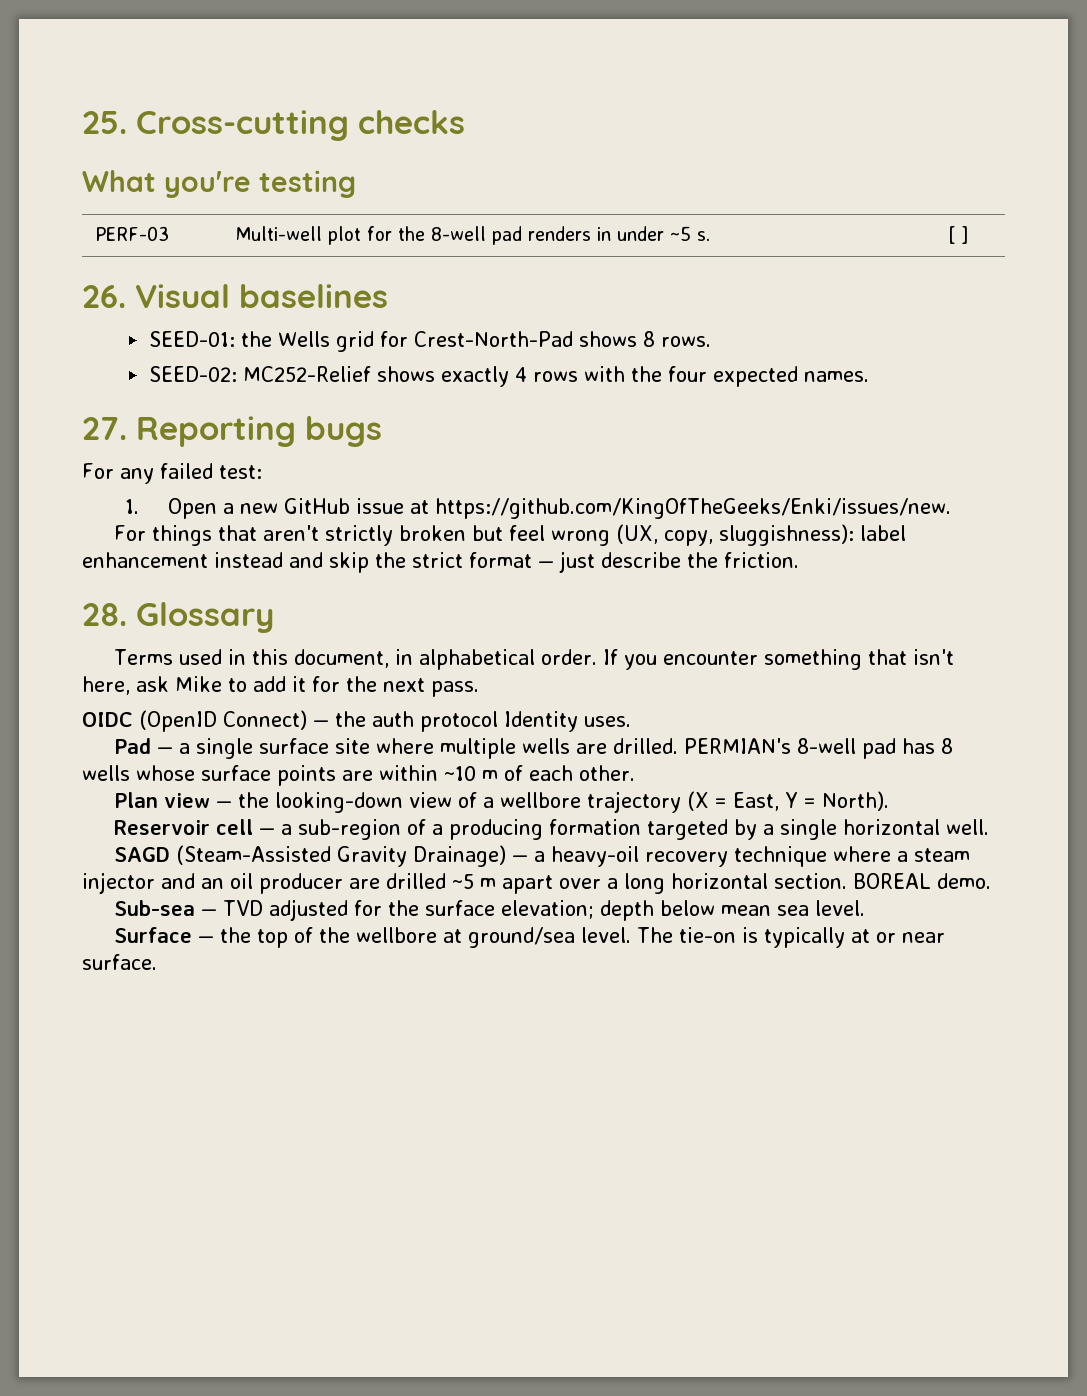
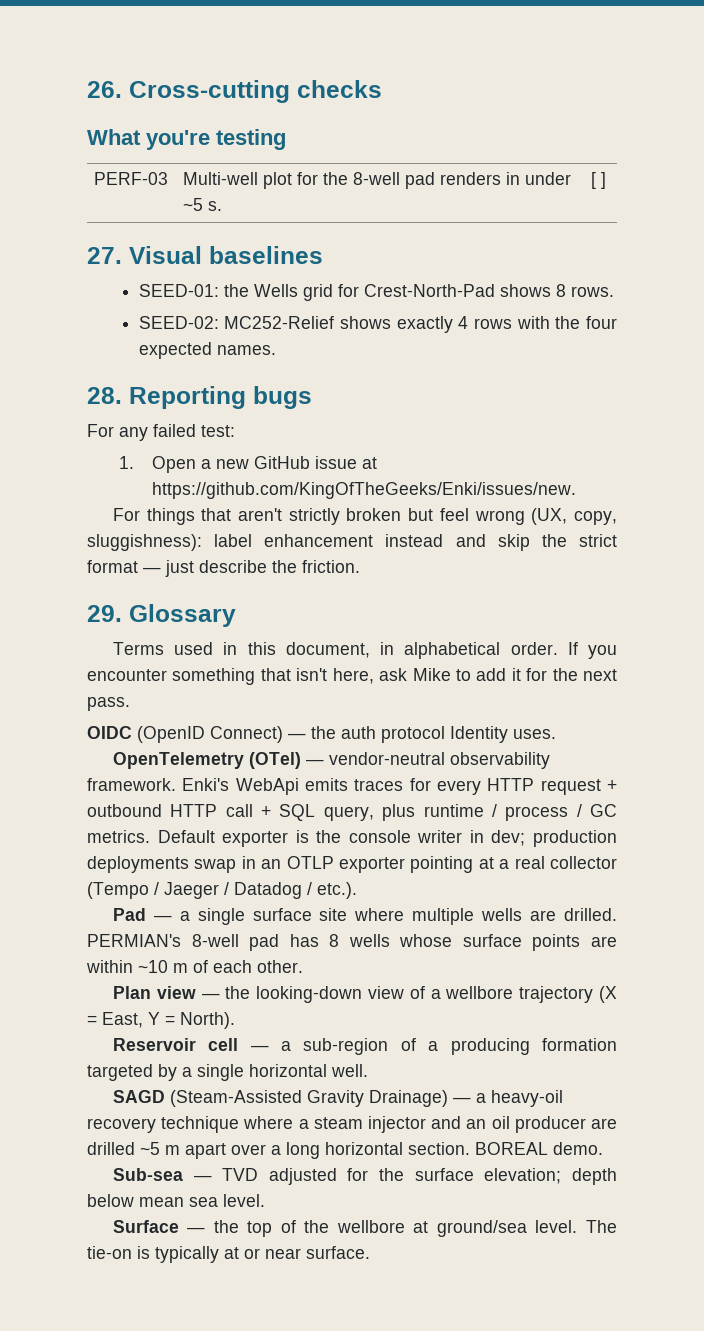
[82,111,127,134] 25. -> [87,81,122,98] 26.
[82,285,126,308] 26. -> [87,247,122,264] 27.
[82,417,127,440] 27. -> [87,387,122,404] 28.
[82,603,127,626] 28. -> [87,605,122,622] 29.
(631, 721) none -> [112,752,550,769] [87,778,617,795] [87,804,618,821] [87,830,617,847] [87,856,617,873] [87,882,357,899] // OpenTelemetry (OTel) — vendor-neutral observability framework. Enki's WebApi emits traces for every HTTP request + outbound HTTP call + SQL query, plus runtime / process / GC metrics. Default exporter is the console writer in dev; production deployments swap in an OTLP exporter pointing at a real collector (Tempo / Jaeger / Datadog / etc.).

